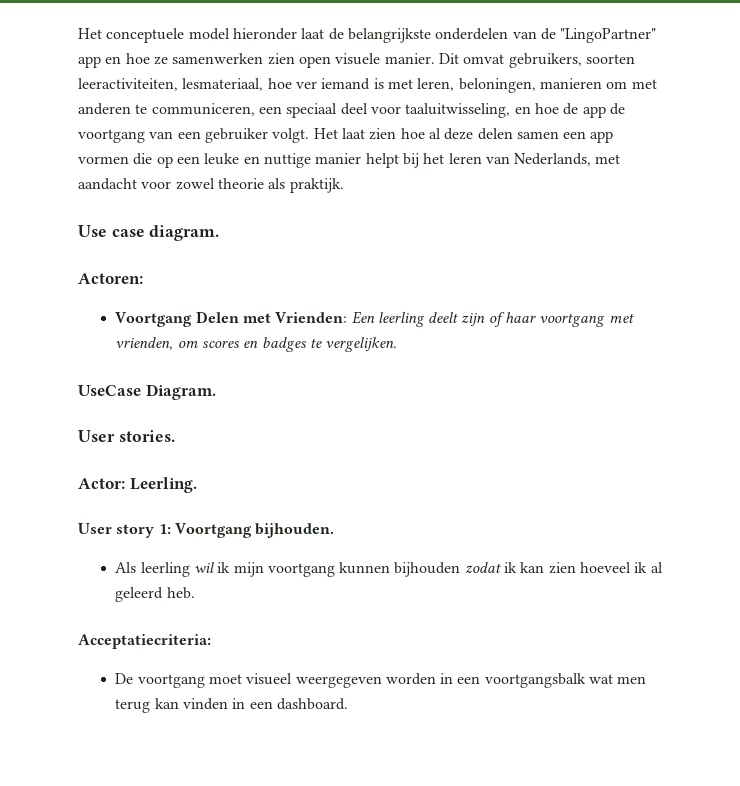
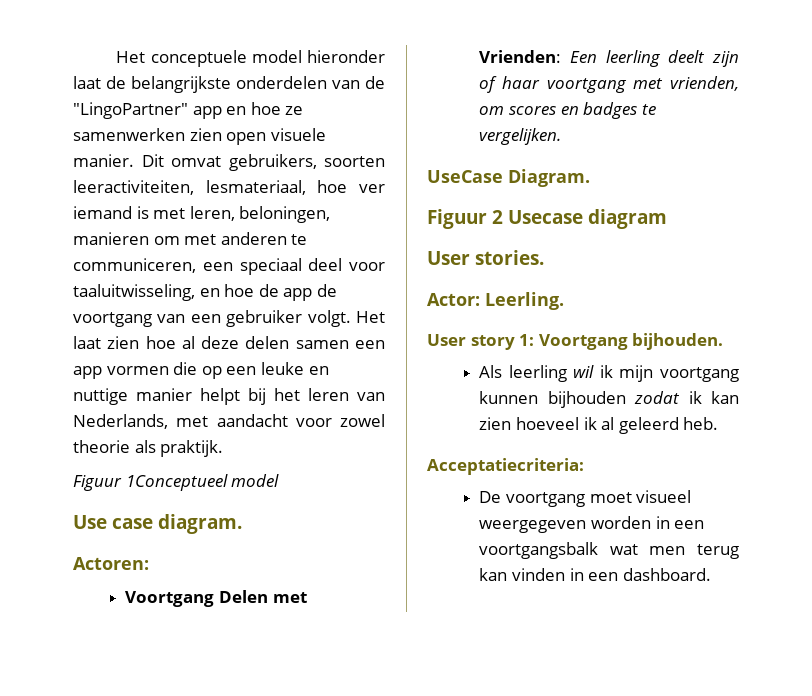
(344, 185) none -> [73,474,280,491] // Figuur 1Conceptueel model
(216, 392) none -> [427,209,667,229] // Figuur 2 Usecase diagram

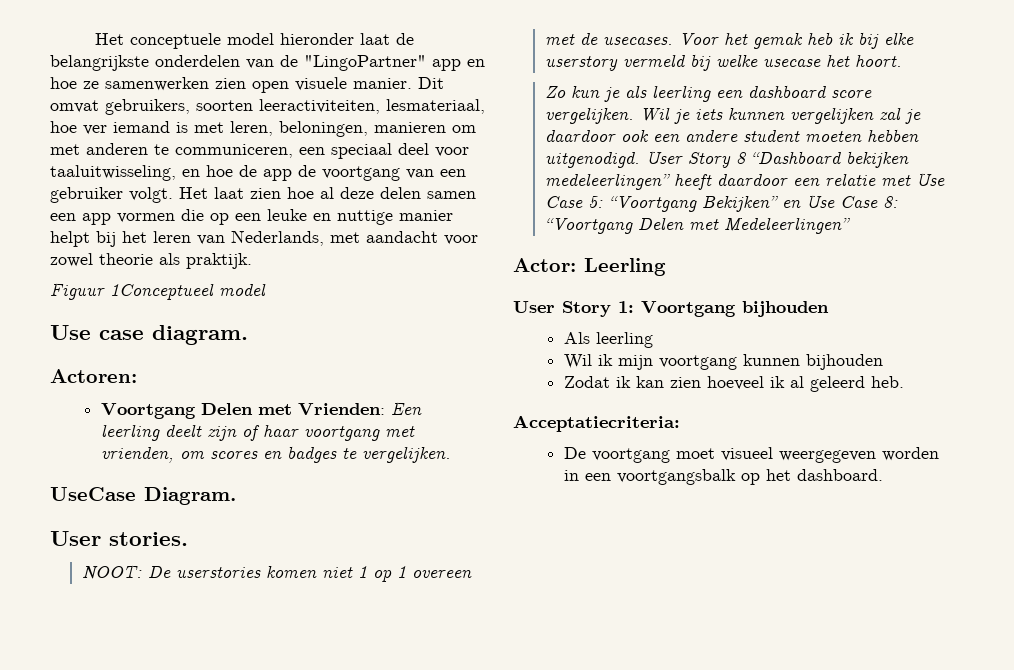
[427,209,667,229] [427,250,544,265] Figuur 2 Usecase diagram // User stories. -> [50,531,188,546] [81,565,472,582] [544,32,914,49] [544,54,902,71] [544,85,872,102] [544,107,921,124] [544,129,919,142] [544,151,909,168] [544,173,945,190] [544,195,898,212] [544,217,850,234] User stories. // NOOT: De userstories komen niet 1 op 1 overeen met de usecases. Voor het gemak heb ik bij elke userstory vermeld bij welke usecase het hoort. // Zo kun je als leerling een dashboard score vergelijken. Wil je iets kunnen vergelijken zal je daardoor ook een andere student moeten hebben uitgenodigd. User Story 8 “Dashboard bekijken medeleerlingen” heeft daardoor een relatie met Use Case 5: “Voortgang Bekijken” en Use Case 8: “Voortgang Delen met Medeleerlingen”
[485,292,564,310] [427,334,515,350] Leerling. // User story -> [584,258,666,276] [513,301,611,317] Leerling // User Story
[632,333,724,350] bijhouden. -> [742,301,829,317] bijhouden
[573,365,595,378] wil -> [564,354,593,369] // Wil
[634,391,681,404] zodat -> [564,376,611,388] // Zodat
[609,544,739,559] [479,568,619,581] wat men terug kan vinden in een -> [741,469,792,485] op het

